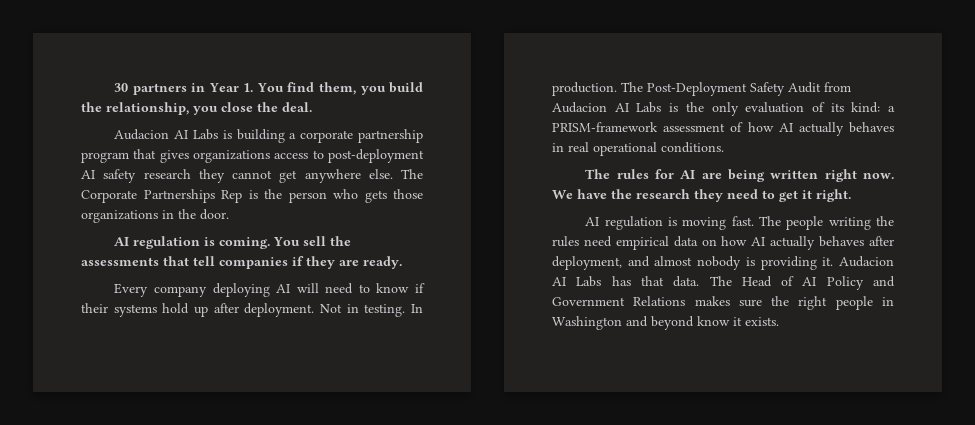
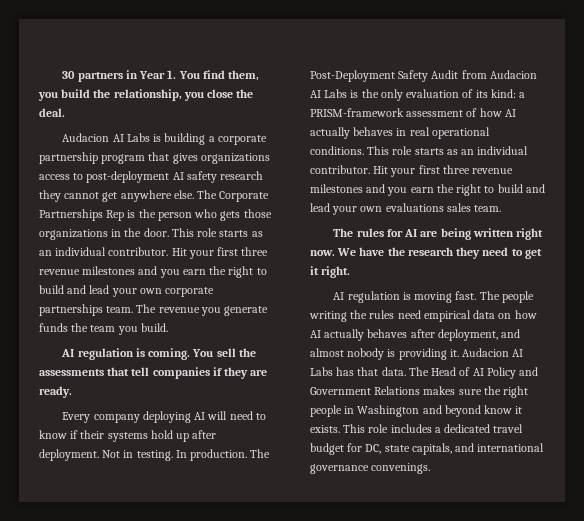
(229, 214) none -> [171,228,263,237] [39,247,269,259] [39,266,267,278] [39,285,215,297] [39,304,269,316] [39,323,168,335] This role starts as an individual contributor. Hit your first three revenue milestones and you earn the right to build and lead your own corporate partnerships team. The revenue you generate funds the team you build.
(724, 147) none -> [367,146,529,155] [310,165,514,177] [310,184,545,196] [310,203,502,215] This role starts as an individual contributor. Hit your first three revenue milestones and you earn the right to build and lead your own evaluations sales team.
(779, 321) none -> [343,424,524,433] [310,443,545,455] [310,463,431,474] This role includes a dedicated travel budget for DC, state capitals, and international governance convenings.

